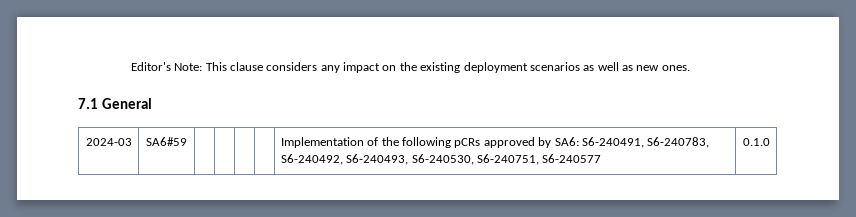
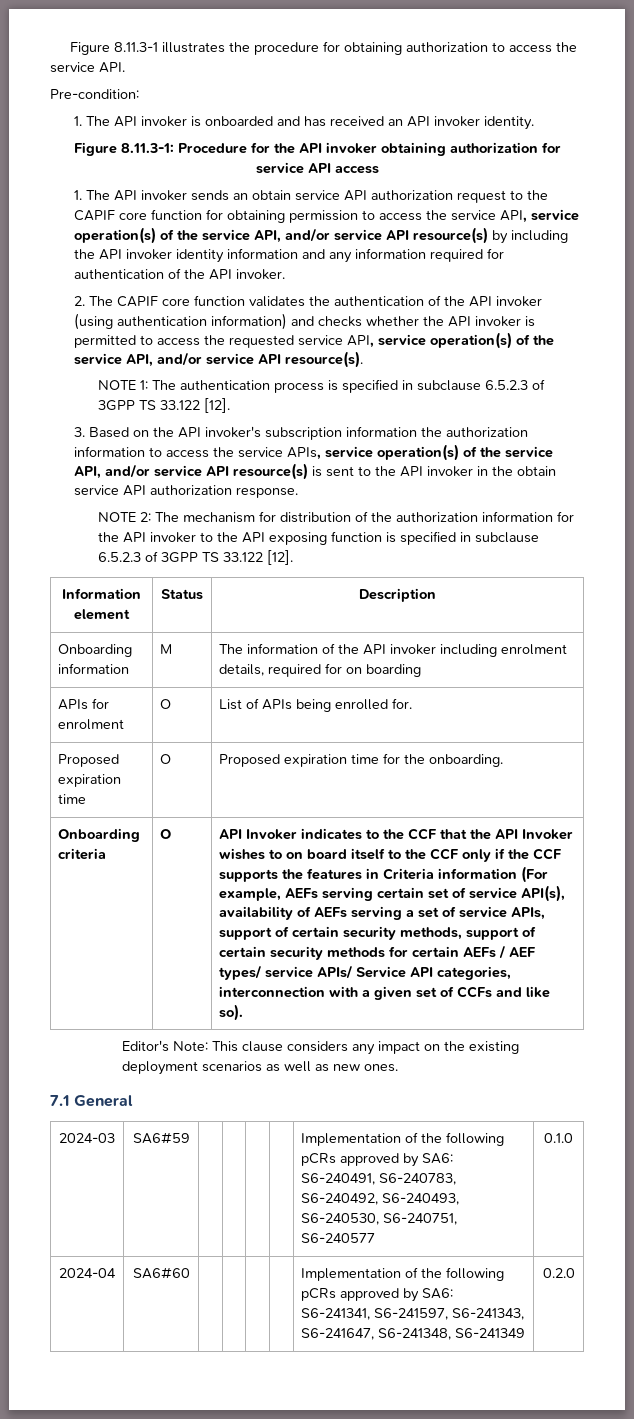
(130, 66) none -> [69,41,577,55] [50,62,125,73] [50,89,139,99] [74,116,535,130] [73,142,561,156] [255,162,379,174] [74,190,549,203] [74,209,580,223] [74,227,569,244] [74,248,505,263] [74,268,286,280] [74,295,543,307] [74,313,536,330] [74,332,555,349] [74,351,364,368] [98,379,546,393] [98,398,231,413] [74,426,529,440] [74,444,554,461] [74,463,557,480] [74,485,299,498] [98,511,575,523] [98,531,540,545] [98,550,294,565] [62,588,141,599] [74,609,130,620] [161,589,203,600] [359,588,436,602] [58,644,133,657] [58,663,130,674] [160,644,173,654] [219,643,568,657] [219,663,422,677] [58,698,110,710] [58,719,125,730] [160,699,172,709] [219,698,413,712] [58,754,120,767] [58,774,122,787] [58,794,87,804] [160,754,172,764] [219,753,504,767] [58,828,141,842] [58,848,107,860] [160,829,172,839] [219,828,574,840] [219,848,562,862] [219,866,549,883] [219,885,566,902] [219,906,546,920] [219,926,537,940] [219,945,536,960] [219,965,512,980] [219,986,551,1000] [219,1004,244,1021] Figure 8.11.3-1 illustrates the procedure for obtaining authorization to access the service API. // Pre-condition: // 1. The API invoker is onboarded and has received an API invoker identity. // Figure 8.11.3-1: Procedure for the API invoker obtaining authorization for service API access // 1. The API invoker sends an obtain service API authorization request to the CAPIF core function for obtaining permission to access the service API, service operation(s) of the service API, and/or service API resource(s) by including the API invoker identity information and any information required for authentication of the API invoker. // 2. The CAPIF core function validates the authentication of the API invoker (using authentication information) and checks whether the API invoker is permitted to access the requested service API, service operation(s) of the service API, and/or service API resource(s). // NOTE 1: The authentication process is specified in subclause 6.5.2.3 of 3GPP TS 33.122 [12]. // 3. Based on the API invoker's subscription information the authorization information to access the service APIs, service operation(s) of the service API, and/or service API resource(s) is sent to the API invoker in the obtain service API authorization response. // NOTE 2: The mechanism for distribution of the authorization information for the API invoker to the API exposing function is specified in subclause 6.5.2.3 of 3GPP TS 33.122 [12]. // Information element | Status | Description // Onboarding information | M | The information of the API invoker including enrolment details, required for on boarding // APIs for enrolment | O | List of APIs being enrolled for. // Proposed expiration time | O | Proposed expiration time for the onboarding. // Onboarding criteria | O | API Invoker indicates to the CCF that the API Invoker wishes to on board itself to the CCF only if the CCF supports the features in Criteria information (For example, AEFs serving certain set of service API(s), availability of AEFs serving a set of service APIs, support of certain security methods, support of certain security methods for certain AEFs / AEF types/ service APIs/ Service API categories, interconnection with a given set of CCFs and like so). //
(770, 142) none -> [59,1268,116,1278] [132,1267,190,1279] [301,1267,505,1281] [301,1288,454,1302] [301,1308,525,1320] [301,1328,526,1340] [542,1268,575,1278] // 2024-04 | SA6#60 | | | | | Implementation of the following pCRs approved by SA6: S6-241341, S6-241597, S6-241343, S6-241647, S6-241348, S6-241349 | 0.2.0

